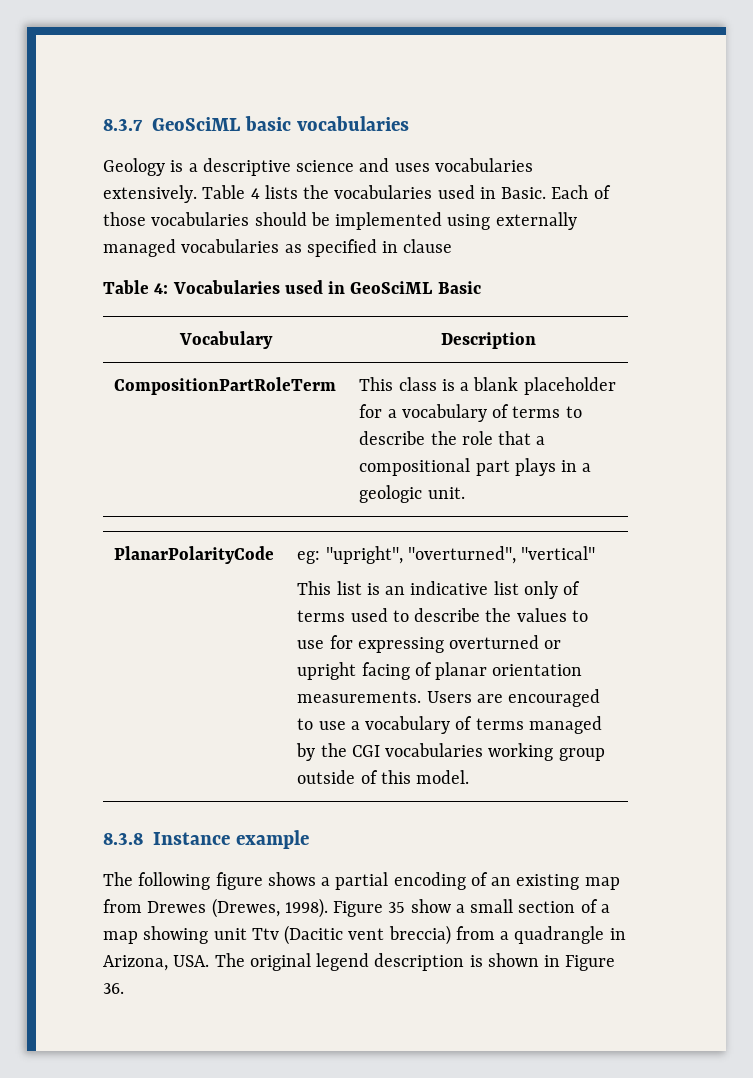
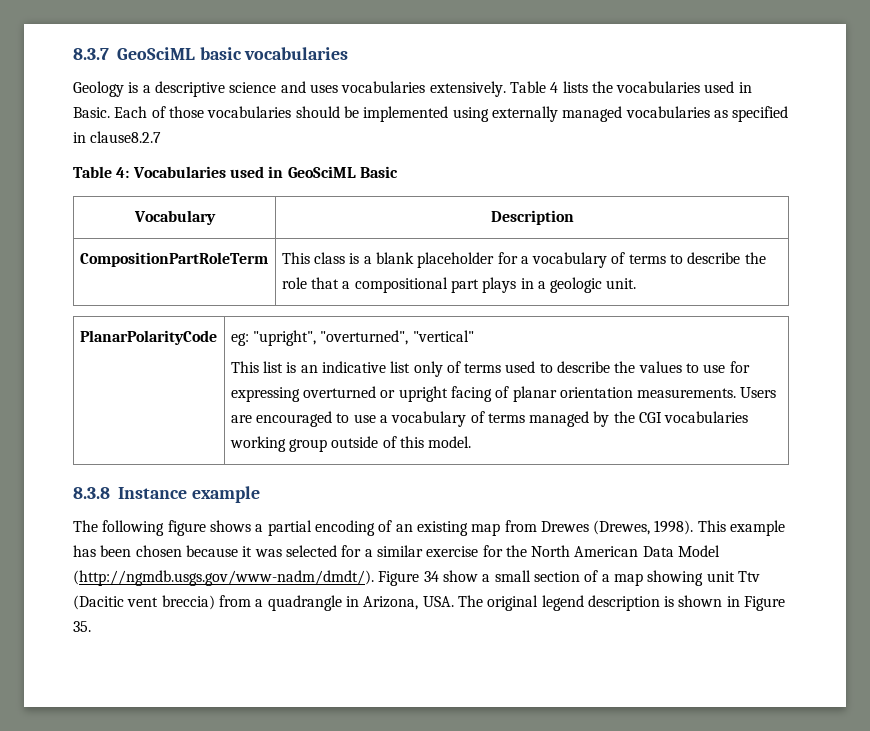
[403,239,453,253] clause -> [90,131,162,143] clause8.2.7
[333,901,406,917] Figure 35 -> [697,520,786,536] [73,545,721,557] [73,570,439,586] This example has been chosen because it was selected for a similar exercise for the North American Data Model (http://ngmdb.usgs.gov/www-nadm/dmdt/). Figure 34
[103,983,124,994] 36. -> [73,621,91,632] 35.

